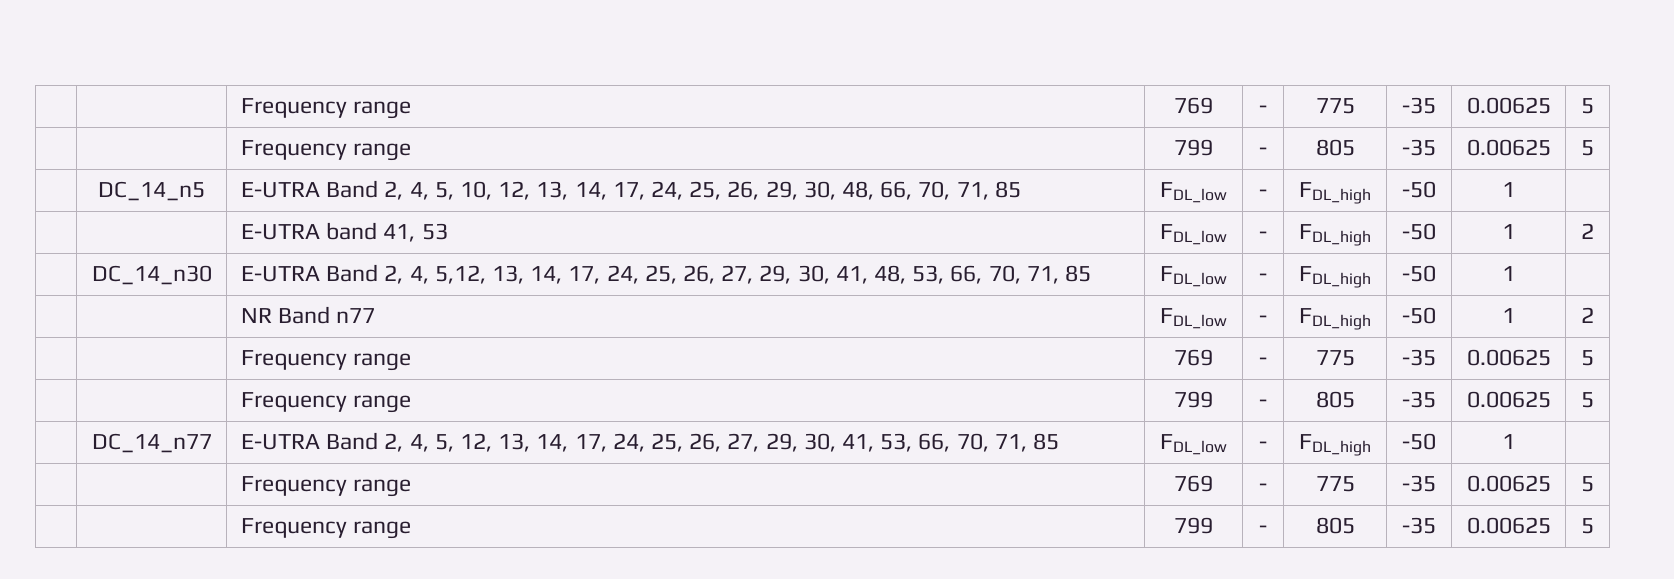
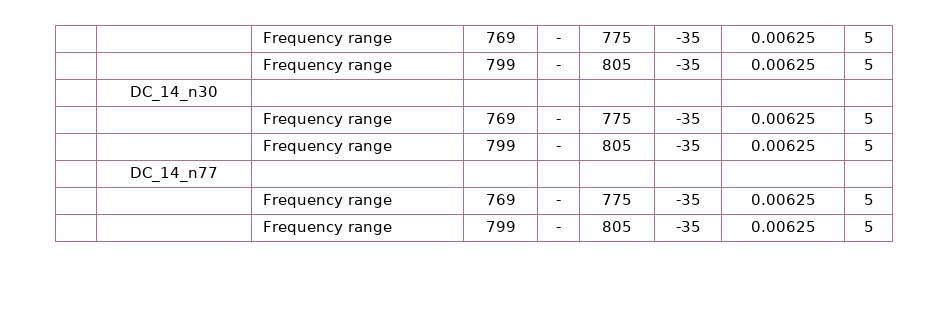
[98,181,205,201] [240,180,1021,200] [1160,182,1227,203] [1259,189,1267,197] [1299,182,1371,204] [1402,181,1436,198] [1502,182,1515,197] [240,222,448,242] [1160,224,1227,245] [1259,231,1267,239] [1299,224,1371,246] [1402,223,1436,240] [1502,224,1515,239] [1581,223,1594,239] [91,265,212,285] [240,264,1092,284] [1160,266,1227,287] [1259,273,1267,281] [1299,266,1371,288] [1402,265,1436,282] [1502,266,1515,281] [240,306,376,324] [1160,308,1227,329] [1259,315,1267,323] [1299,308,1371,330] [1402,307,1436,324] [1502,308,1515,323] [1581,307,1594,323] DC_14_n5 | E-UTRA Band 2, 4, 5, 10, 12, 13, 14, 17, 24, 25, 26, 29, 30, 48, 66, 70, 71, 85 | FDL_low | - | FDL_high | -50 | 1 | // | | E-UTRA band 41, 53 | FDL_low | - | FDL_high | -50 | 1 | 2 // | DC_14_n30 | E-UTRA Band 2, 4, 5,12, 13, 14, 17, 24, 25, 26, 27, 29, 30, 41, 48, 53, 66, 70, 71, 85 | FDL_low | - | FDL_high | -50 | 1 | // | | NR Band n77 | FDL_low | - | FDL_high | -50 | 1 | 2 -> [130,86,218,101] DC_14_n30 | | | | | | |
[240,432,1060,452] [1160,434,1227,455] [1259,441,1267,449] [1299,434,1371,456] [1402,433,1436,450] [1502,434,1515,449] E-UTRA Band 2, 4, 5, 12, 13, 14, 17, 24, 25, 26, 27, 29, 30, 41, 53, 66, 70, 71, 85 | FDL_low | - | FDL_high | -50 | 1 -> (218, 174) | | | | |

